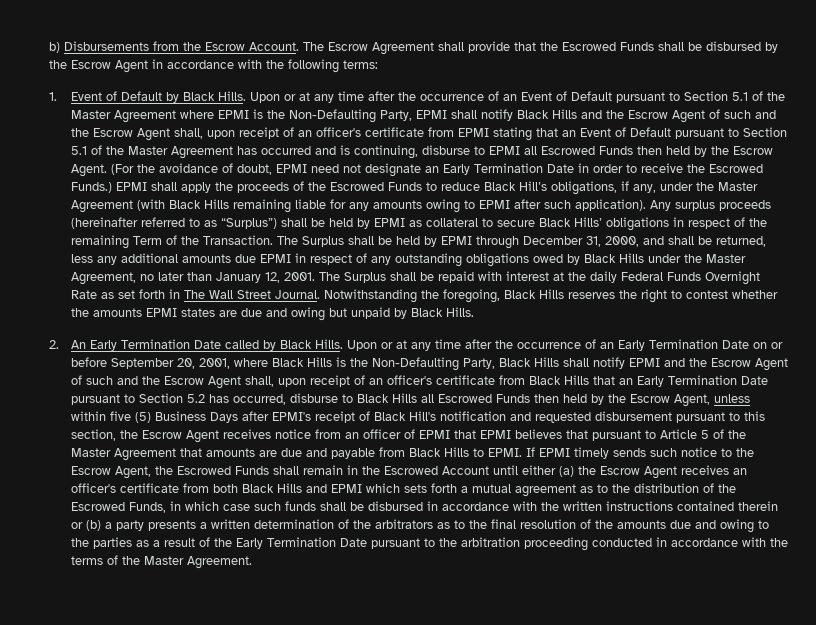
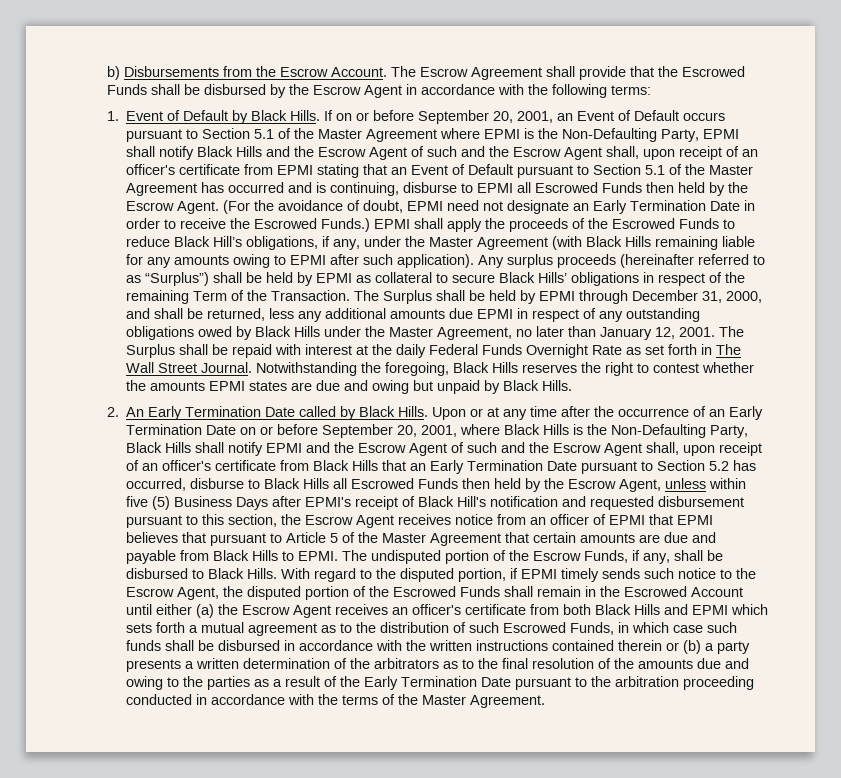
[249,91,612,103] Upon or at any time after the occurrence of an Event of Default -> [324,110,726,124] If on or before September 20, 2001, an Event of Default occurs
(202, 452) none -> [533,532,577,543] certain
[525,447,535,457] If -> [342,550,724,564] [126,568,519,582] The undisputed portion of the Escrow Funds, if any, shall be disbursed to Black Hills. With regard to the disputed portion, if
(173, 470) none -> [247,586,390,600] disputed portion of the
[717,484,736,493] the -> [469,622,500,633] such

